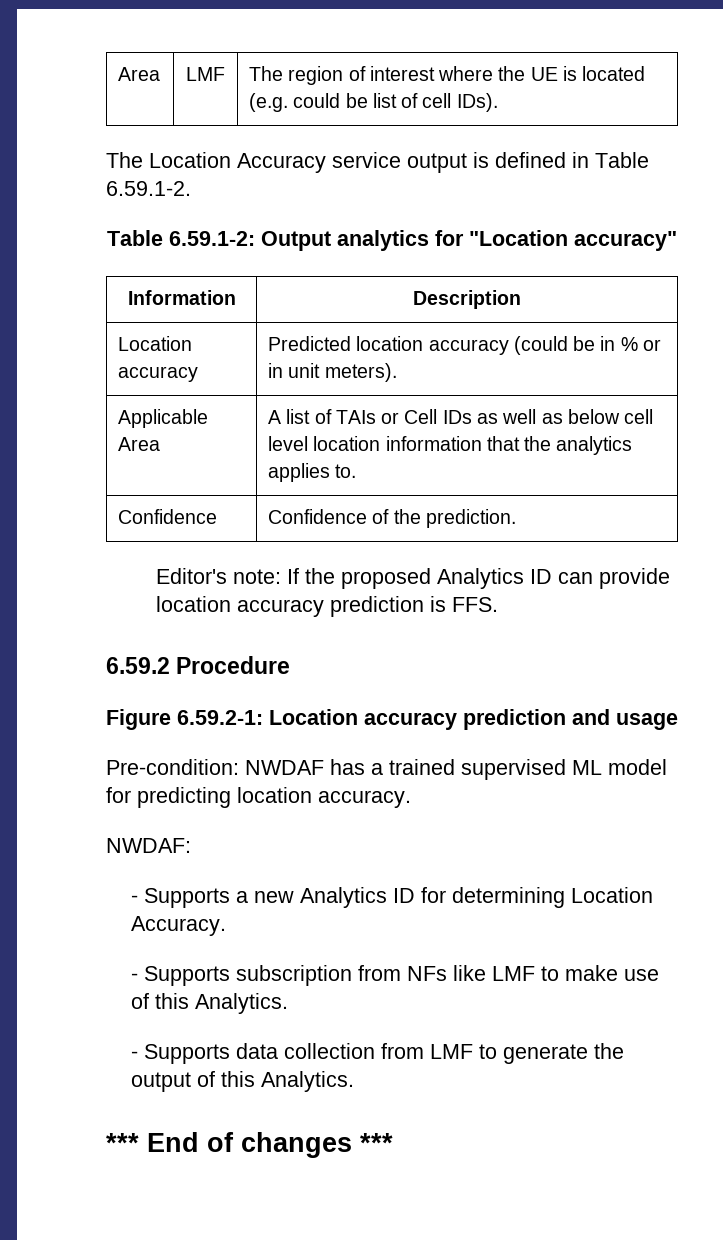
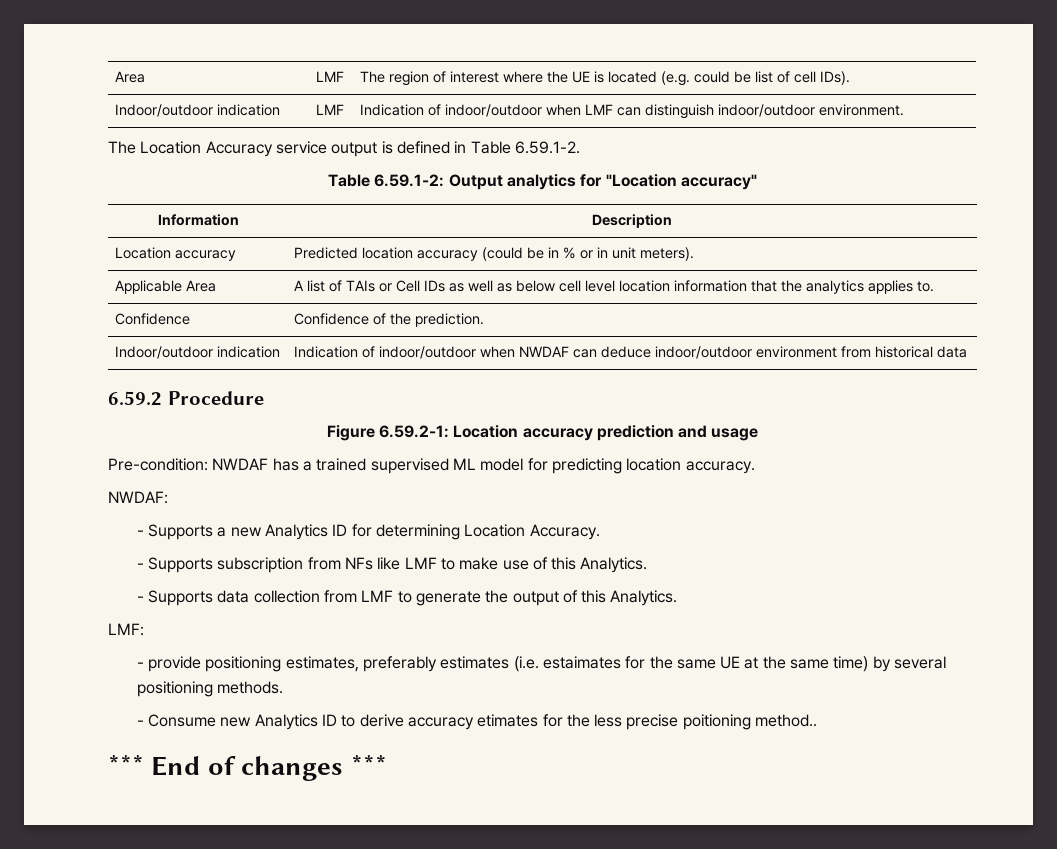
(498, 102) none -> [115,104,281,117] [316,104,344,115] [360,104,905,119] // Indoor/outdoor indication | LMF | Indication of indoor/outdoor when LMF can distinguish indoor/outdoor environment.
[156,568,671,589] [156,596,499,617] // Editor's note: If the proposed Analytics ID can provide location accuracy prediction is FFS. -> [115,346,281,359] [294,346,968,359] // Indoor/outdoor indication | Indication of indoor/outdoor when NWDAF can deduce indoor/outdoor environment from historical data
(355, 1081) none -> [108,623,144,636] [136,656,947,672] [136,681,283,697] [136,714,818,730] // LMF: // - provide positioning estimates, preferably estimates (i.e. estaimates for the same UE at the same time) by several positioning methods. // - Consume new Analytics ID to derive accuracy etimates for the less precise poitioning method..

